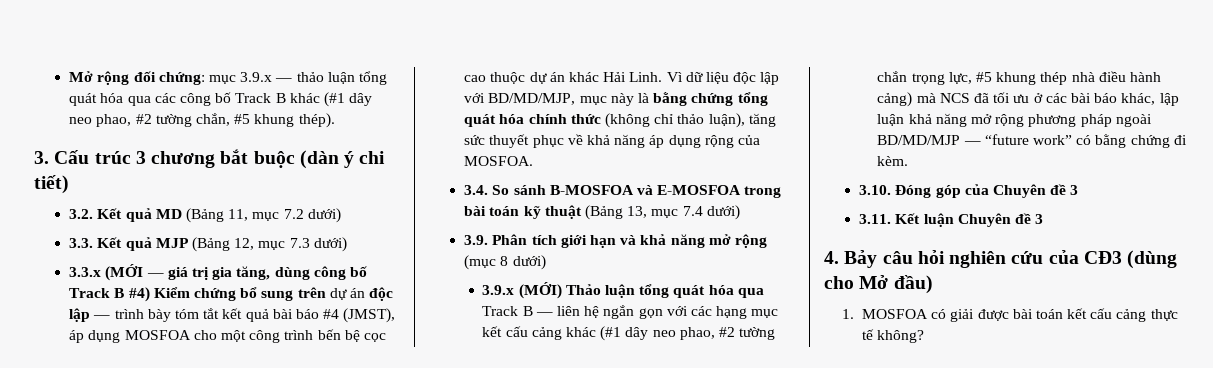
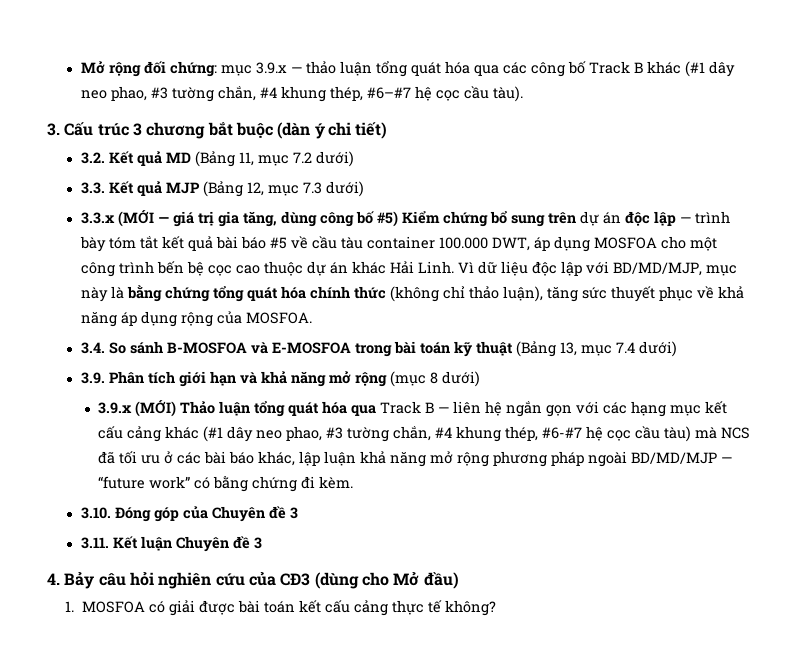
[135,113,335,128] #2 tường chắn, #5 khung thép). -> [150,86,523,102] #3 tường chắn, #4 khung thép, #6–#7 hệ cọc cầu tàu).
[69,287,150,302] Track B #4) -> [376,211,398,227] #5)
[323,308,396,323] #4 (JMST), -> [269,236,530,251] #5 về cầu tàu container 100.000 DWT,
[718,327,776,340] [877,71,1161,85] [877,92,913,107] #2 tường chắn trọng lực, #5 khung thép nhà điều hành cảng) -> [326,426,692,442] #3 tường chắn, #4 khung thép, #6-#7 hệ cọc cầu tàu)

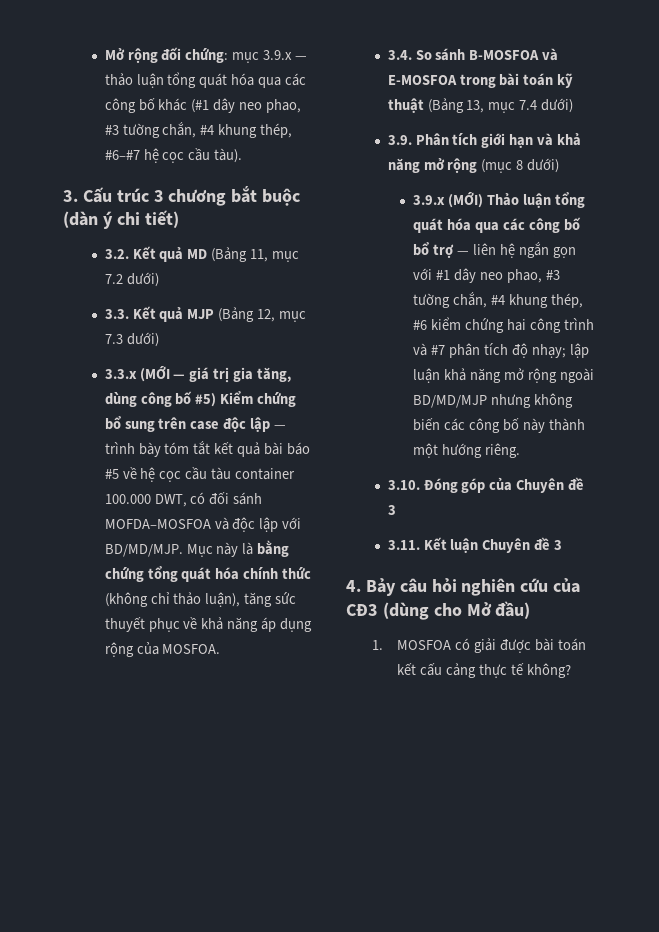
[588,61,643,74] Track B -> (155, 104) none
[579,211,621,226] dự án -> [190,421,220,430] case
(308, 242) none -> [140,467,182,482] hệ cọc
[533,236,717,252] [80,261,528,277] áp dụng MOSFOA cho một công trình bến bệ cọc cao thuộc dự án khác Hải Linh. Vì dữ liệu -> [190,492,263,505] [104,517,229,530] có đối sánh MOFDA–MOSFOA và
[612,262,737,276] BD/MD/MJP, mục -> [104,544,213,557] BD/MD/MJP. Mục
[380,401,435,414] Track B -> [502,217,581,233] [413,242,455,258] các công bố bổ trợ
[603,401,728,417] [98,426,751,442] [98,451,296,466] các hạng mục kết cấu cảng khác (#1 dây neo phao, #3 tường chắn, #4 khung thép, #6-#7 hệ cọc cầu tàu) mà NCS đã tối ưu ở các bài báo khác, -> [436,268,560,283] [413,292,583,308] [413,317,594,333] [413,343,566,358] #1 dây neo phao, #3 tường chắn, #4 khung thép, #6 kiểm chứng hai công trình và #7 phân tích độ nhạy;
[493,451,733,467] [98,476,354,492] phương pháp ngoài BD/MD/MJP — “future work” có bằng chứng đi kèm. -> [559,368,594,383] [413,393,574,408] [413,418,585,433] [413,443,521,458] ngoài BD/MD/MJP nhưng không biến các công bố này thành một hướng riêng.

